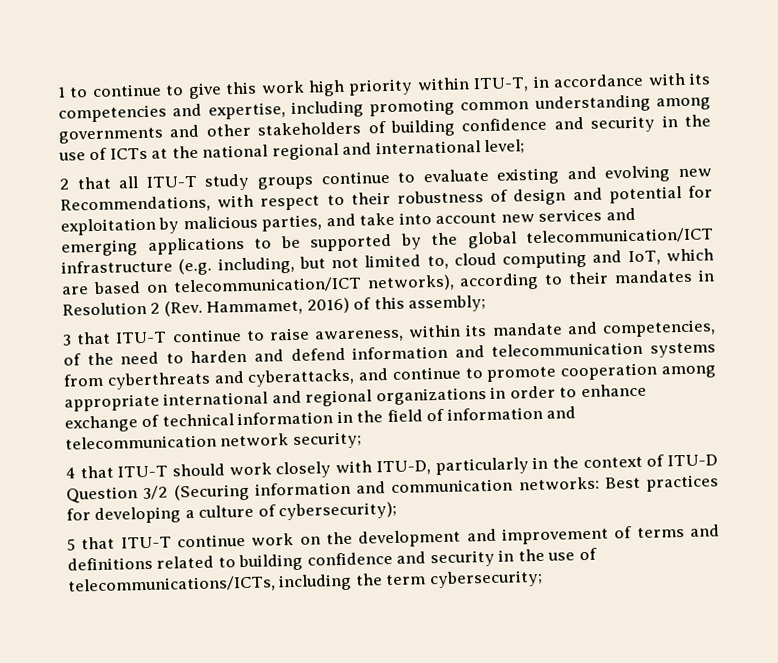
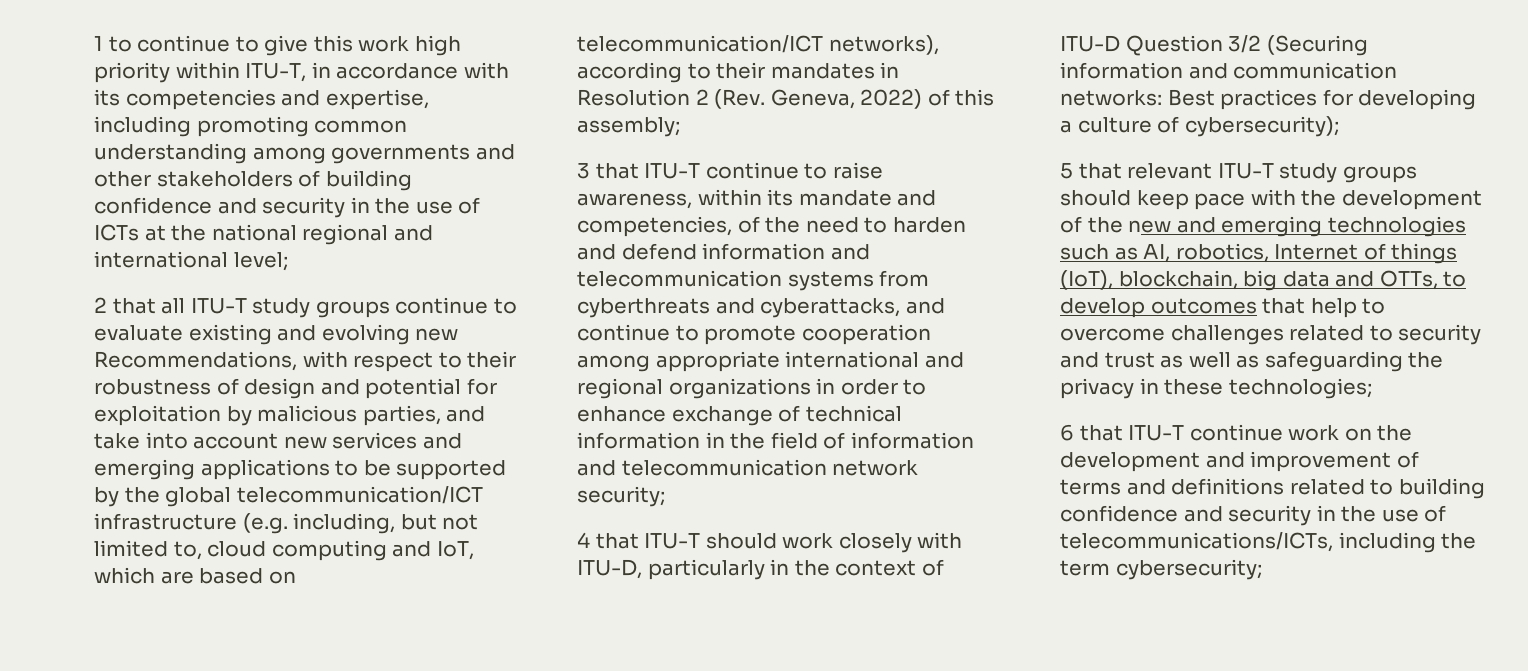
[206,297,350,316] Hammamet, 2016) -> [770,89,923,109] Geneva, 2022)
(116, 543) none -> [1127,163,1417,183] [1060,189,1482,210] [1060,216,1466,237] [1060,243,1458,264] [1060,270,1467,291] [1060,298,1386,318] [1060,324,1482,345] [1060,351,1444,372] [1060,378,1372,399] [1060,424,1123,441] relevant ITU-T study groups should keep pace with the development of the new and emerging technologies such as AI, robotics, Internet of things (IoT), blockchain, big data and OTTs, to develop outcomes that help to overcome challenges related to security and trust as well as safeguarding the privacy in these technologies; // 6 that

